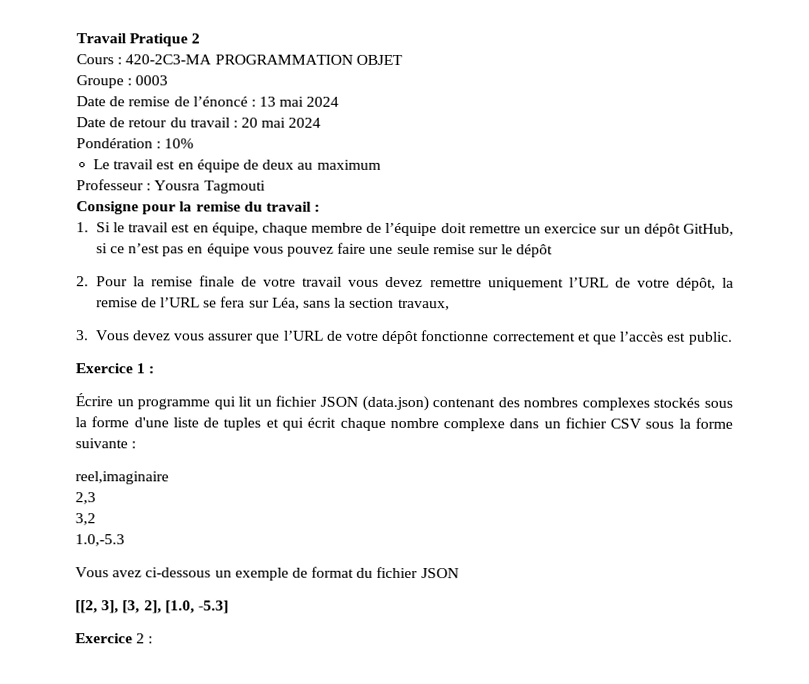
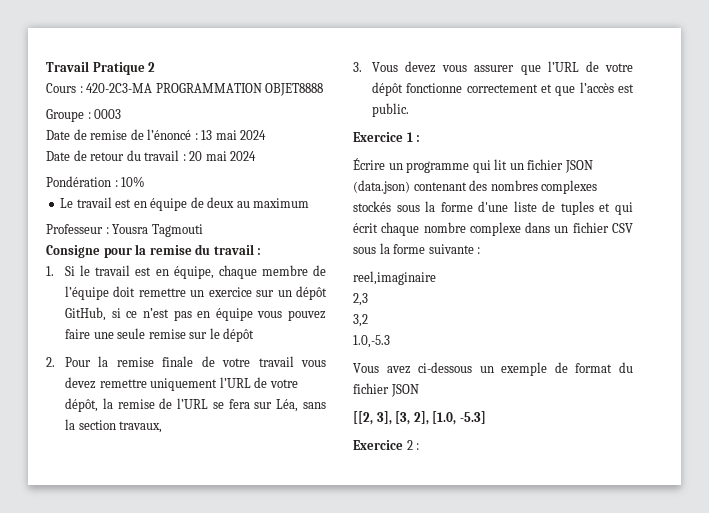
[355,54,403,65] OBJET -> [265,83,324,96] OBJET8888

